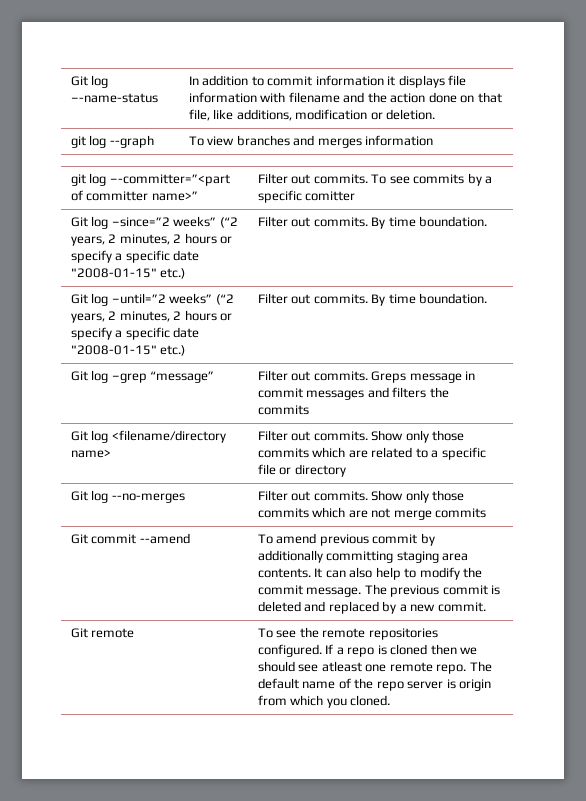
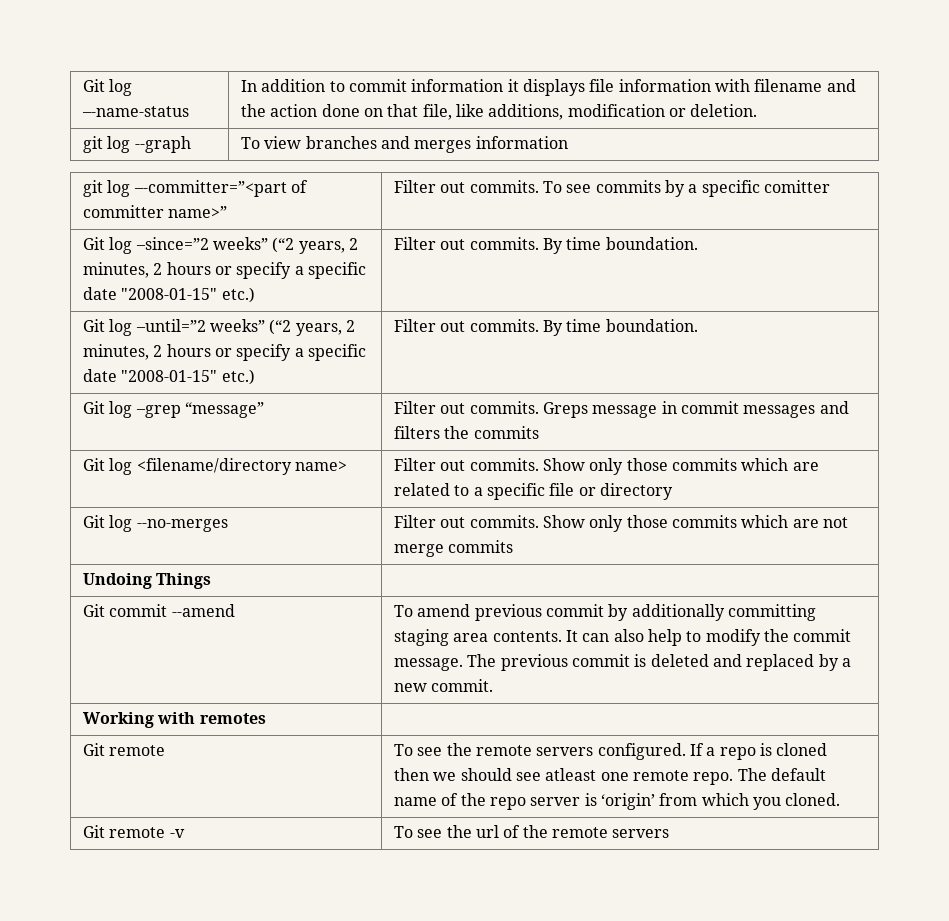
(487, 513) none -> [83,573,212,589] // Undoing Things |
(486, 607) none -> [83,712,266,728] // Working with remotes |
[368,628,438,640] repositories -> [536,747,594,756] servers
[459,679,492,691] origin -> [601,793,656,810] ‘origin’
(391, 700) none -> [83,825,185,838] [394,825,670,838] // Git remote -v | To see the url of the remote servers

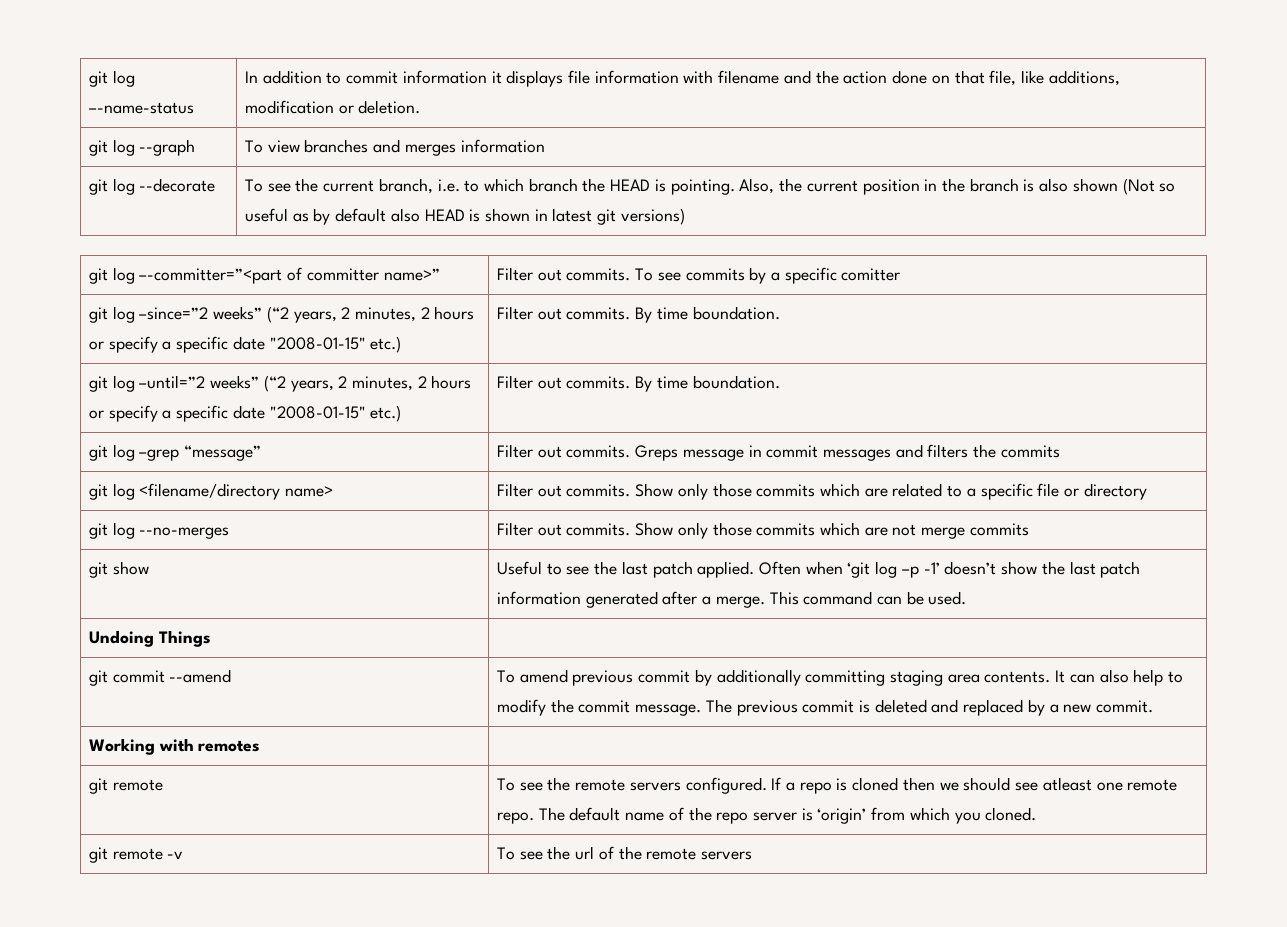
[83,79,106,92] Git -> [88,71,108,87] git
(568, 142) none -> [88,178,216,195] [244,178,1176,195] [244,208,685,225] // git log --decorate | To see the current branch, i.e. to which branch the HEAD is pointing. Also, the current position in the branch is also shown (Not so useful as by default also HEAD is shown in latest git versions)
[83,237,106,250] Git -> [88,307,108,323] git
[83,319,106,332] Git -> [88,376,108,392] git
[83,401,106,414] Git -> [88,445,108,461] git
[83,458,106,471] Git -> [88,484,108,500] git
[83,515,106,528] Git -> [88,523,108,539] git
(514, 546) none -> [88,561,149,578] [496,561,1141,578] [496,591,967,608] // git show | Useful to see the last patch applied. Often when ‘git log –p -1’ doesn’t show the last patch information generated after a merge. This command can be used.
[83,604,106,617] Git -> [88,670,108,686] git
[83,743,106,756] Git -> [88,778,108,794] git
[83,825,106,838] Git -> [88,847,108,863] git

